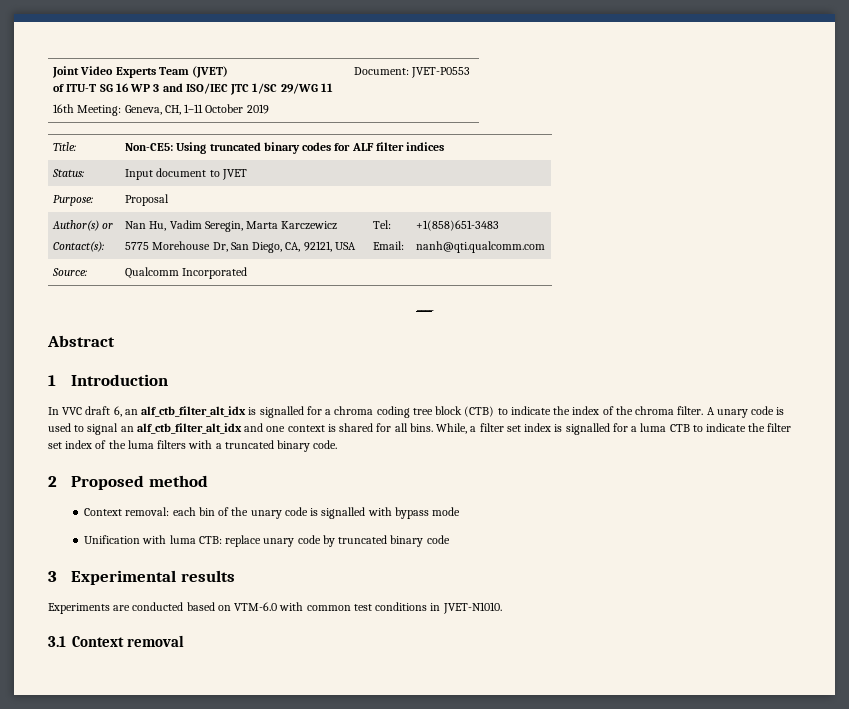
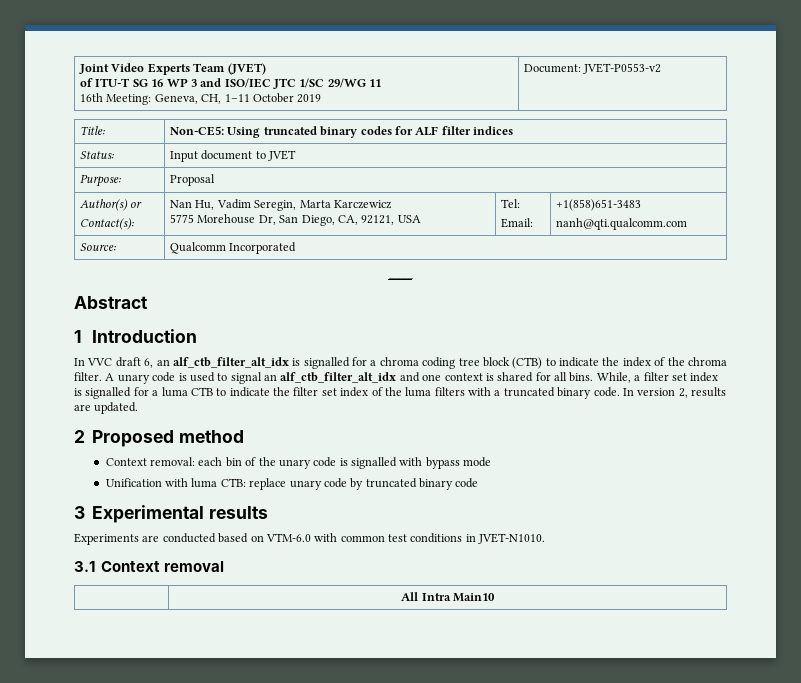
[411,67,471,78] JVET-P0553 -> [583,63,662,74] JVET-P0553-v2
(338, 444) none -> [622,387,726,398] [74,402,139,414] In version 2, results are updated.
(185, 641) none -> [401,592,495,602] // | All Intra Main10

